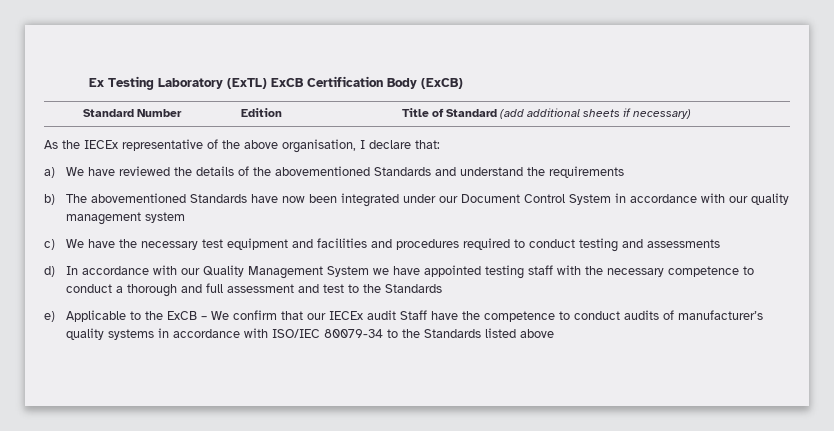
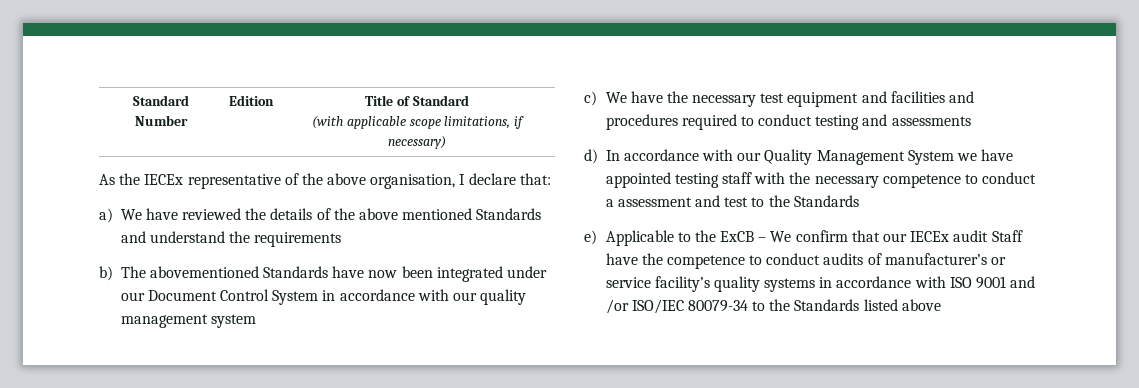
[88,76,463,90] Ex Testing Laboratory (ExTL) ExCB Certification Body (ExCB) // -> (132, 100) none
[499,108,621,119] (add additional sheets -> [311,116,511,129] // (with applicable scope limitations,
[275,166,371,176] abovementioned -> [359,208,473,220] above mentioned
[127,283,224,297] thorough and full -> (614, 203) none
(764, 315) none -> [991,257,1007,265] [605,276,710,292] or service facility’s
(269, 333) none -> [949,276,1036,289] [605,299,629,314] ISO 9001 and /or

